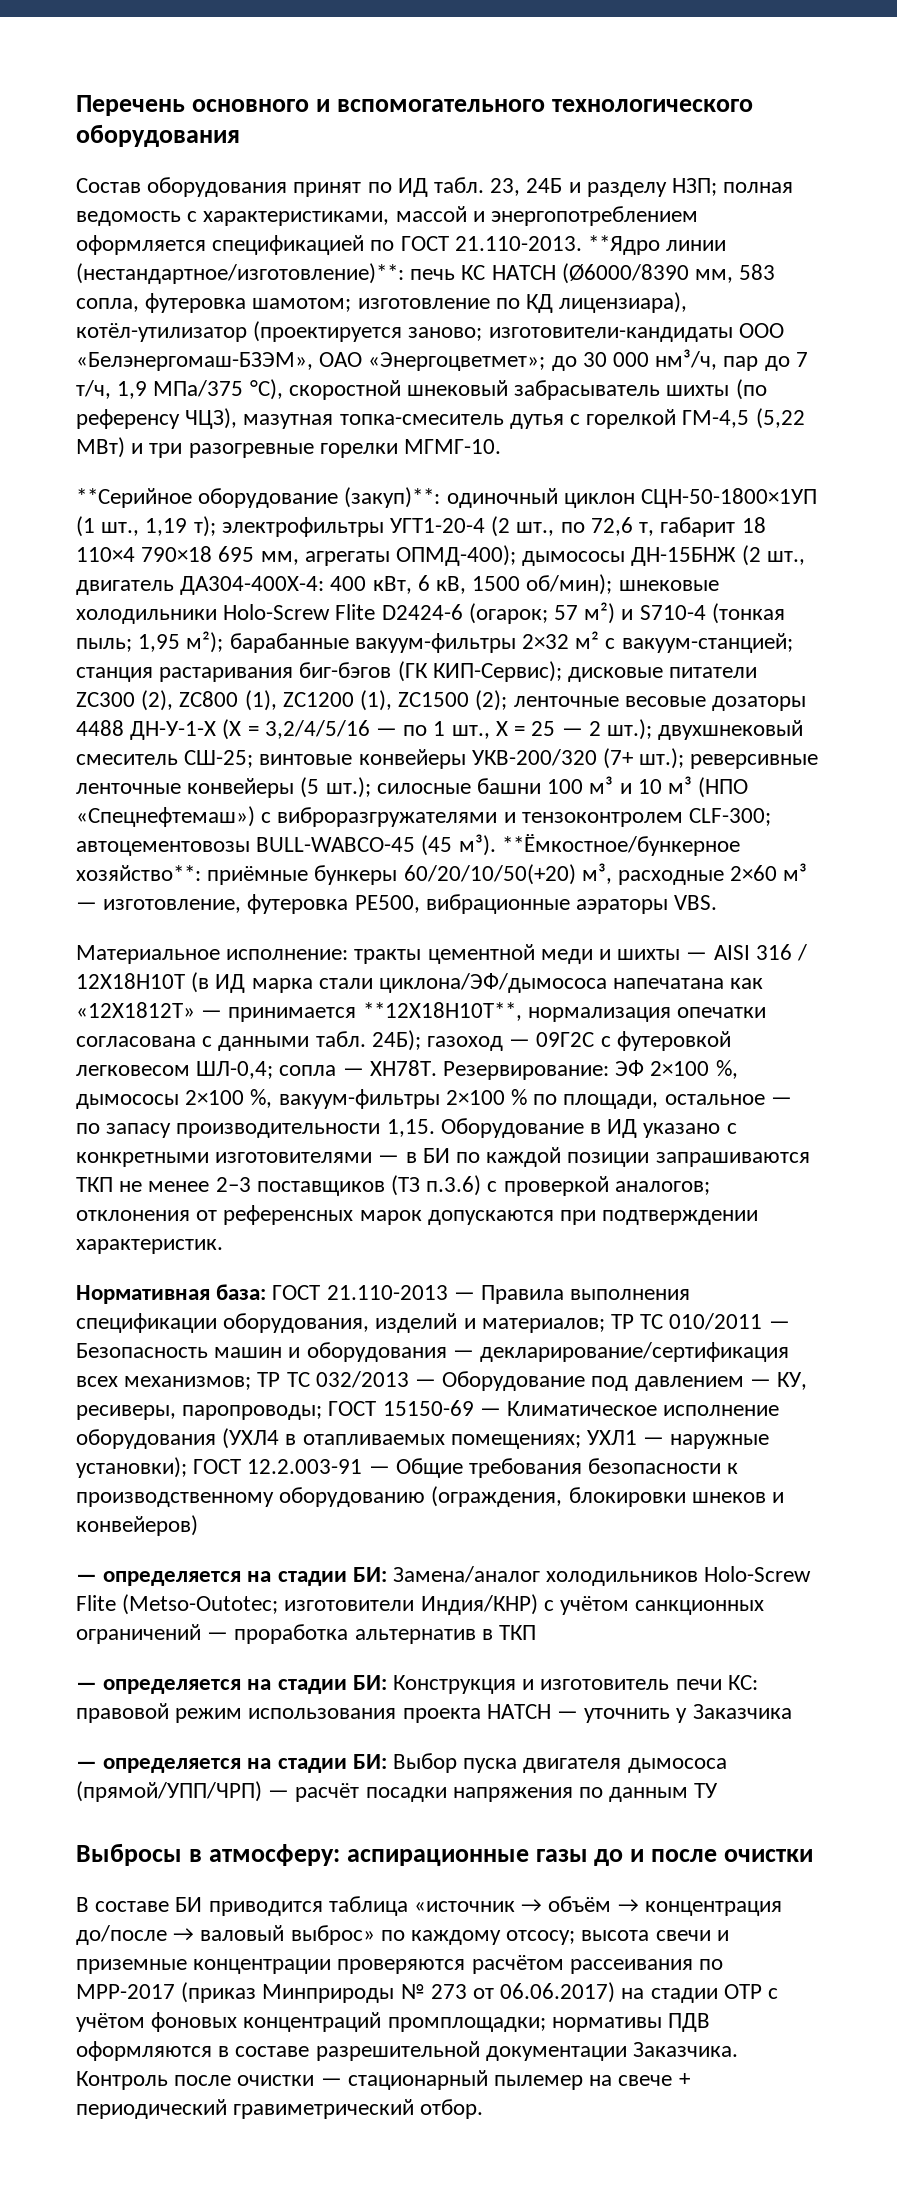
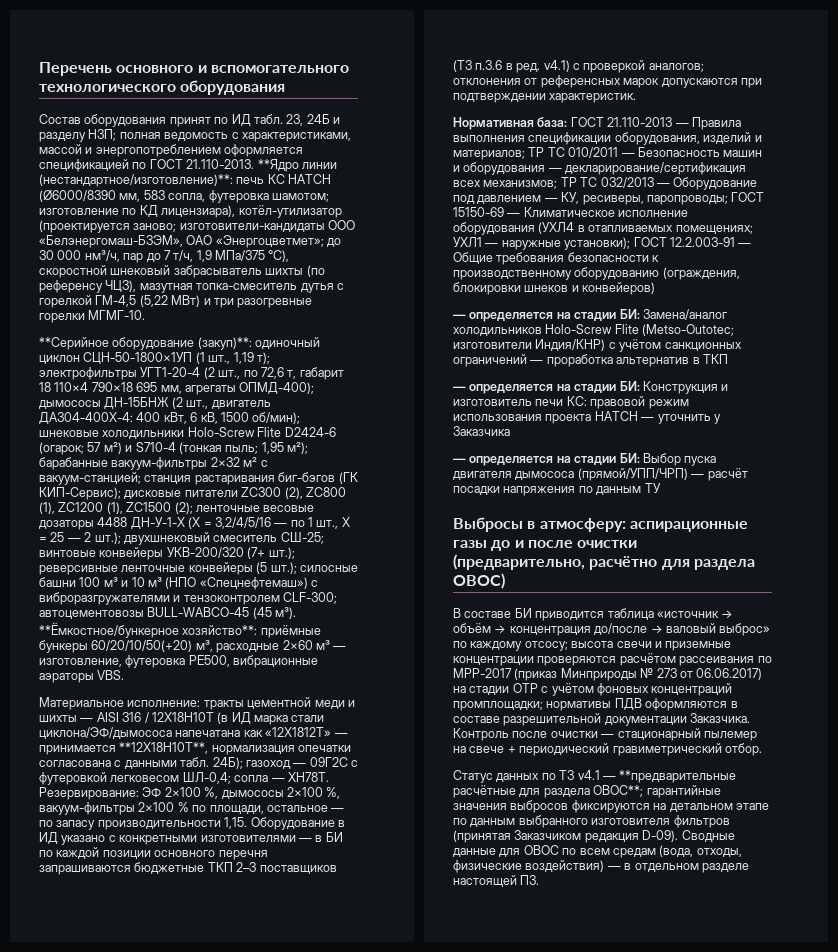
[655,1152,810,1167] [76,1175,482,1196] запрашиваются ТКП не менее 2–3 поставщиков (ТЗ п.3.6) -> [154,850,268,860] [39,862,337,875] [453,60,570,73] основного перечня запрашиваются бюджетные ТКП 2–3 поставщиков (ТЗ п.3.6 в ред. v4.1)
(814, 1855) none -> [453,554,755,570] [453,573,505,589] (предварительно, расчётно для раздела ОВОС)
(484, 2109) none -> [453,770,737,783] [453,785,721,798] [453,800,769,813] [453,815,730,828] [453,830,735,843] [453,845,742,858] [453,860,749,873] [453,875,540,887] // Статус данных по ТЗ v4.1 — **предварительные расчётные для раздела ОВОС**; гарантийные значения выбросов фиксируются на детальном этапе по данным выбранного изготовителя фильтров (принятая Заказчиком редакция D-09). Сводные данные для ОВОС по всем средам (вода, отходы, физические воздействия) — в отдельном разделе настоящей ПЗ.

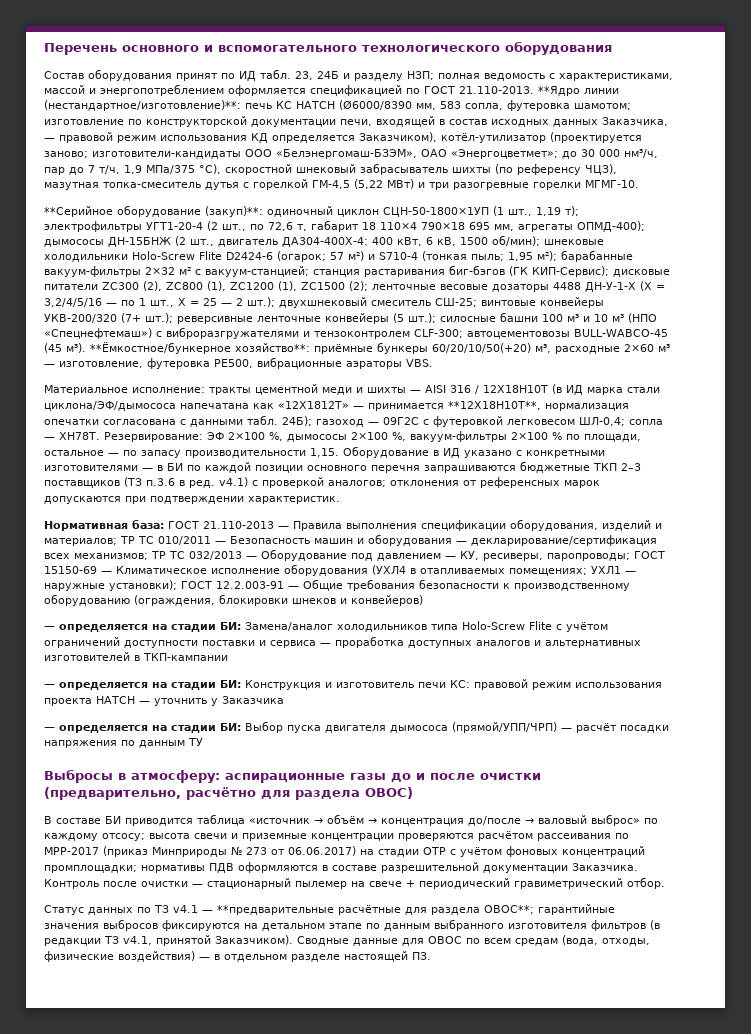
[139,205,236,218] КД лицензиара), -> [146,116,668,127] [44,132,437,143] конструкторской документации печи, входящей в состав исходных данных Заказчика, — правовой режим использования КД определяется Заказчиком),
[545,324,735,336] [453,339,742,352] [453,354,728,367] Holo-Screw Flite (Metso-Outotec; изготовители Индия/КНР) с учётом санкционных ограничений — проработка альтернатив в ТКП -> [431,621,608,632] [44,636,641,648] [44,652,228,661] типа Holo-Screw Flite с учётом ограничений доступности поставки и сервиса — проработка доступных аналогов и альтернативных изготовителей в ТКП-кампании
[453,830,679,843] (принятая Заказчиком редакция D-09). -> [650,920,660,930] [44,935,293,946] (в редакции ТЗ v4.1, принятой Заказчиком).

